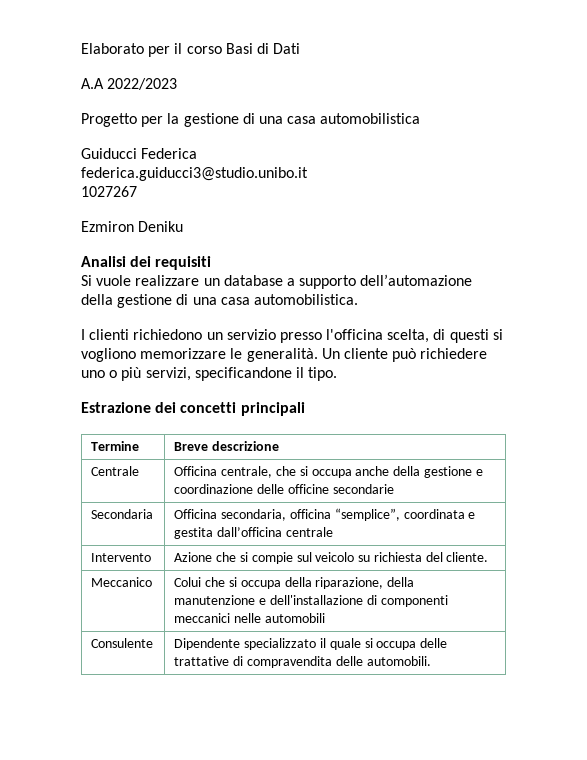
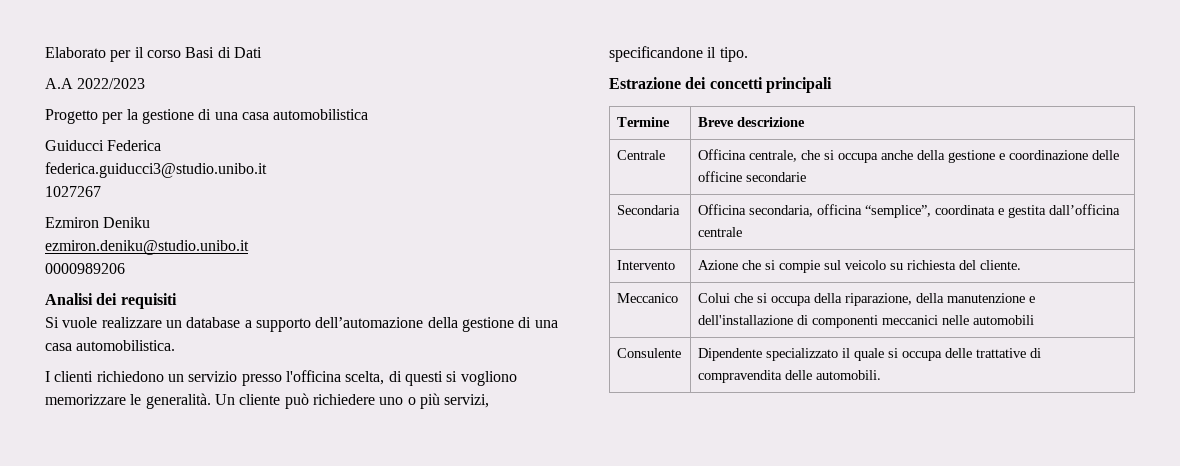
(184, 226) none -> [45,240,249,255] [45,263,125,274] // ezmiron.deniku@studio.unibo.it // 0000989206

